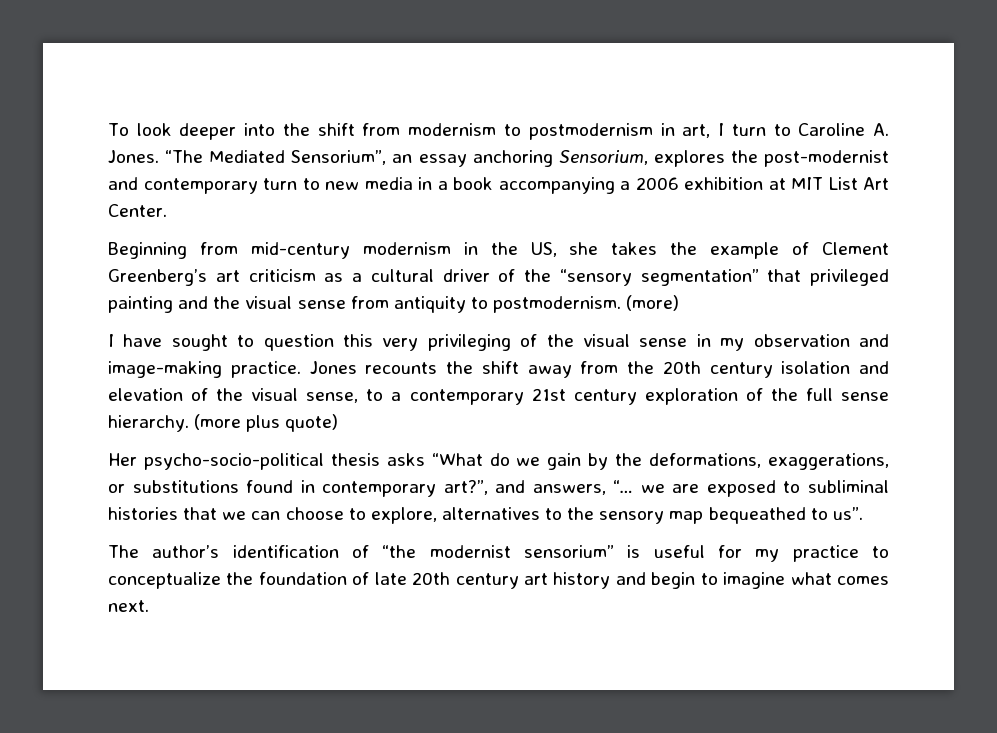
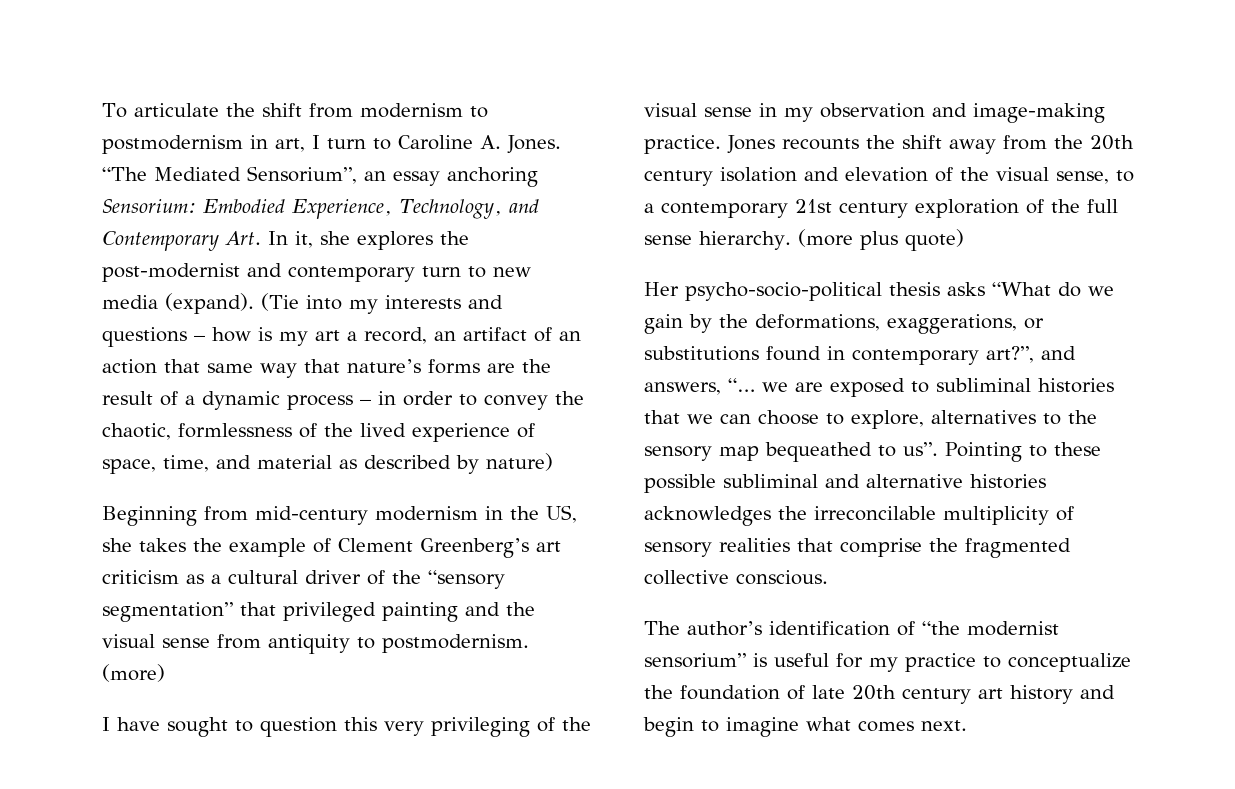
[136,123,276,140] look deeper into -> [133,103,219,117] articulate
[558,150,648,165] Sensorium, -> [102,199,539,219] [102,231,350,251] Sensorium: Embodied Experience, Technology, and Contemporary Art. In it, she
[418,177,889,194] [108,204,167,217] in a book accompanying a 2006 exhibition at MIT List Art Center. -> [165,293,503,314] [102,327,581,347] [102,359,551,378] [102,391,584,410] [102,423,535,442] [102,453,553,474] (expand). (Tie into my interests and questions – how is my art a record, an artifact of an action that same way that nature’s forms are the result of a dynamic process – in order to convey the chaotic, formlessness of the lived experience of space, time, and material as described by nature)
(863, 513) none -> [945,442,1101,462] [644,474,1046,493] [644,506,1074,526] [644,538,1071,558] [644,570,828,585] Pointing to these possible subliminal and alternative histories acknowledges the irreconcilable multiplicity of sensory realities that comprise the fragmented collective conscious.

